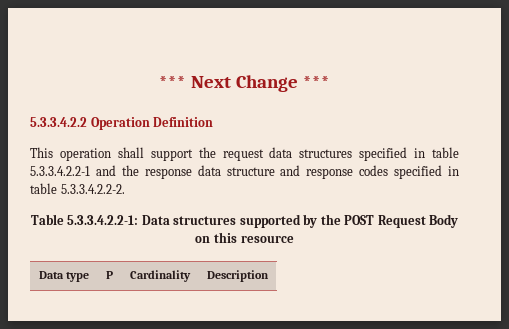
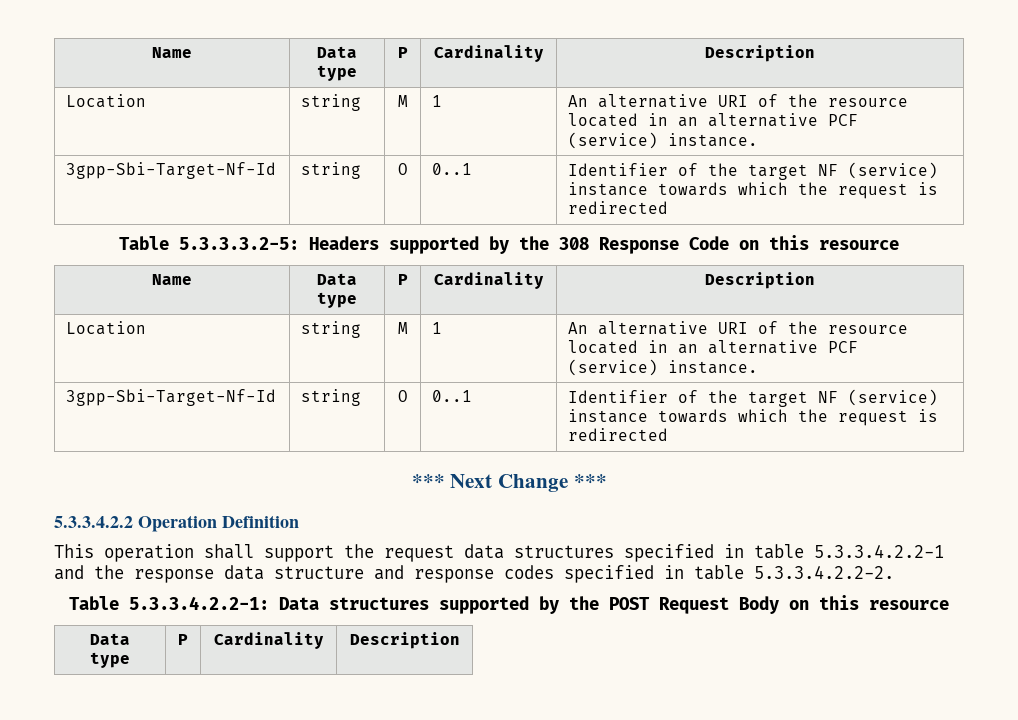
(159, 82) none -> [152,47,192,58] [317,46,357,58] [317,65,357,81] [397,47,408,58] [433,45,544,62] [705,45,815,62] [66,94,147,108] [301,94,362,111] [397,95,408,107] [432,95,443,107] [568,94,909,108] [568,113,859,127] [568,132,759,149] [66,162,277,179] [301,162,362,179] [397,163,408,175] [432,163,473,175] [568,162,939,180] [568,182,939,199] [568,201,669,214] [119,235,899,254] [152,274,192,285] [317,273,357,285] [317,292,357,308] [397,274,408,285] [433,272,544,289] [705,272,815,289] [66,321,147,335] [301,321,362,338] [397,322,408,334] [432,322,443,334] [568,321,909,335] [568,340,859,354] [568,359,759,376] [66,389,277,406] [301,389,362,406] [397,390,408,402] [432,390,473,402] [568,389,939,407] [568,409,939,426] [568,428,669,441] Name | Data type | P | Cardinality | Description // Location | string | M | 1 | An alternative URI of the resource located in an alternative PCF (service) instance. // 3gpp-Sbi-Target-Nf-Id | string | O | 0..1 | Identifier of the target NF (service) instance towards which the request is redirected // Table 5.3.3.3.2-5: Headers supported by the 308 Response Code on this resource // Name | Data type | P | Cardinality | Description // Location | string | M | 1 | An alternative URI of the resource located in an alternative PCF (service) instance. // 3gpp-Sbi-Target-Nf-Id | string | O | 0..1 | Identifier of the target NF (service) instance towards which the request is redirected //

